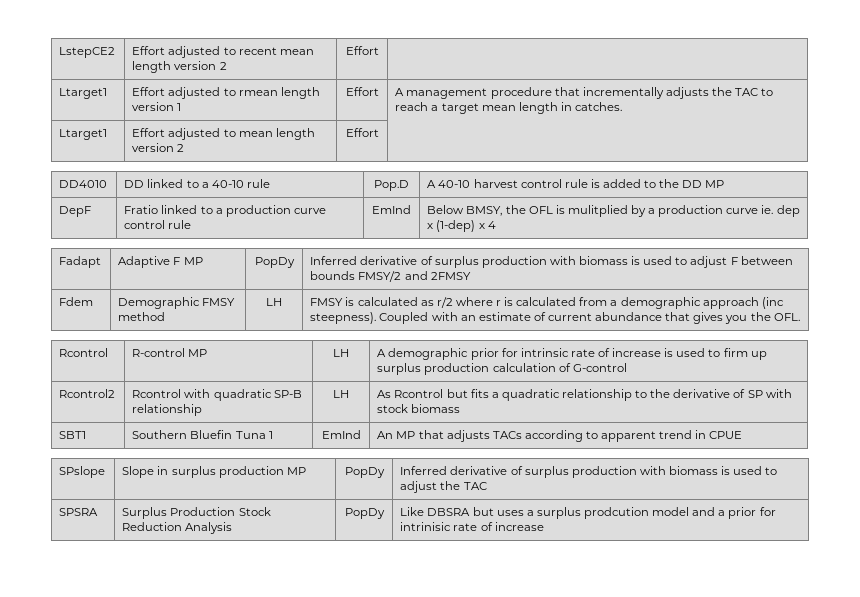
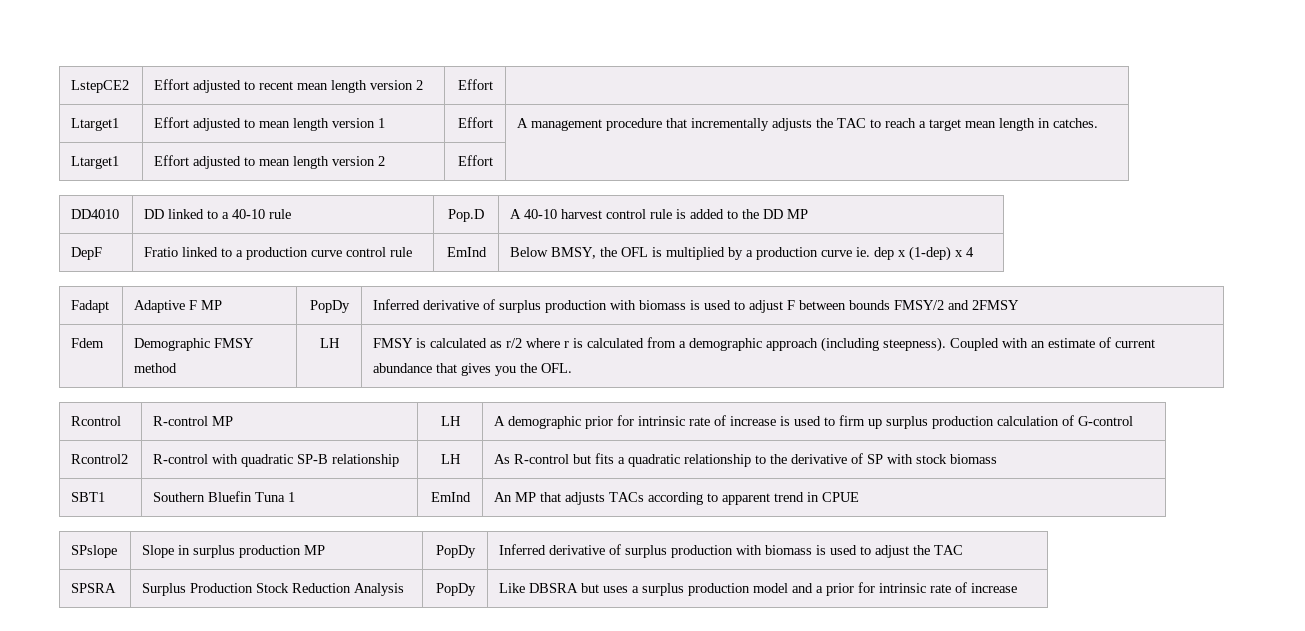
[238,90,278,96] rmean -> [259,121,291,128] mean
[567,205,628,217] mulitplied -> [666,247,726,260] multiplied
[761,297,784,309] (inc -> [821,337,880,352] (including
[132,389,182,398] Rcontrol -> [153,454,209,464] R-control
[394,389,444,398] Rcontrol -> [514,454,570,464] R-control
[583,507,649,519] prodcution -> [688,583,751,596] production
[400,522,452,531] intrinisic -> [879,583,927,593] intrinsic

